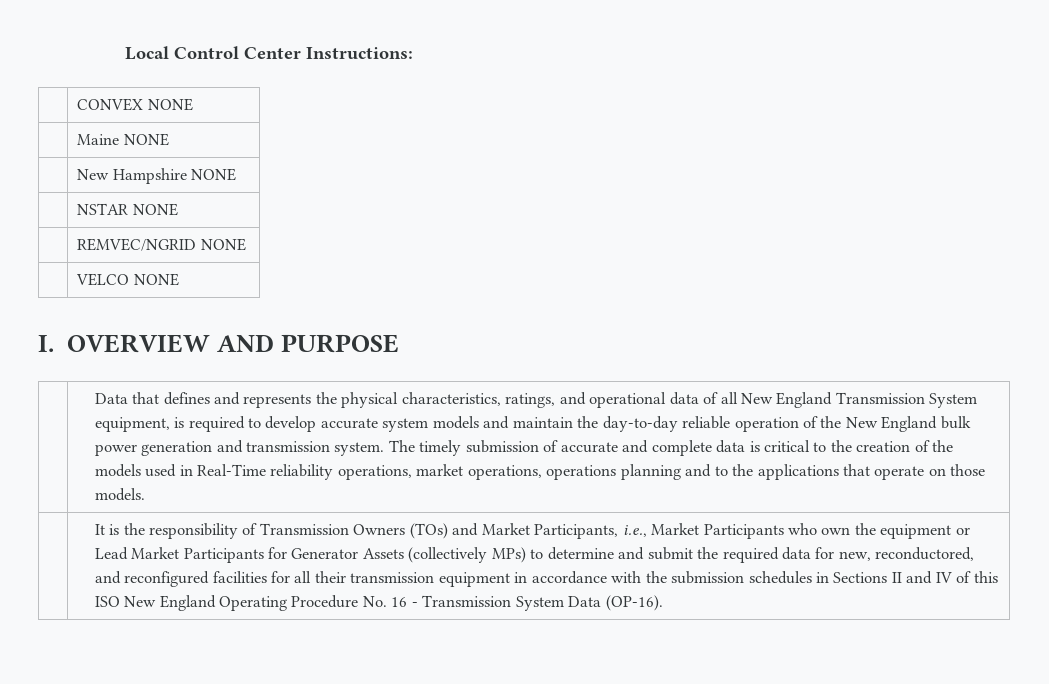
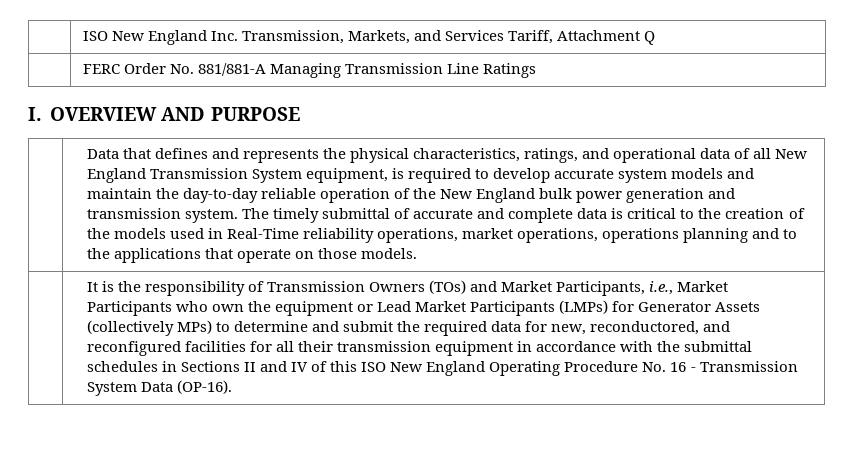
[124,46,413,60] [77,98,193,111] [77,133,169,146] [77,168,237,184] [77,203,178,216] [77,238,246,251] [76,273,179,286] Local Control Center Instructions: // | CONVEX NONE // | Maine NONE // | New Hampshire NONE // | NSTAR NONE // | REMVEC/NGRID NONE // | VELCO NONE -> [82,30,656,45] [82,63,537,78] | ISO New England Inc. Transmission, Markets, and Services Tariff, Attachment Q // | FERC Order No. 881/881-A Managing Transmission Line Ratings
[465,440,539,453] submission -> [321,208,390,219] submittal
(264, 555) none -> [559,300,609,314] (LMPs)
[671,571,745,584] submission -> [684,341,753,352] submittal

